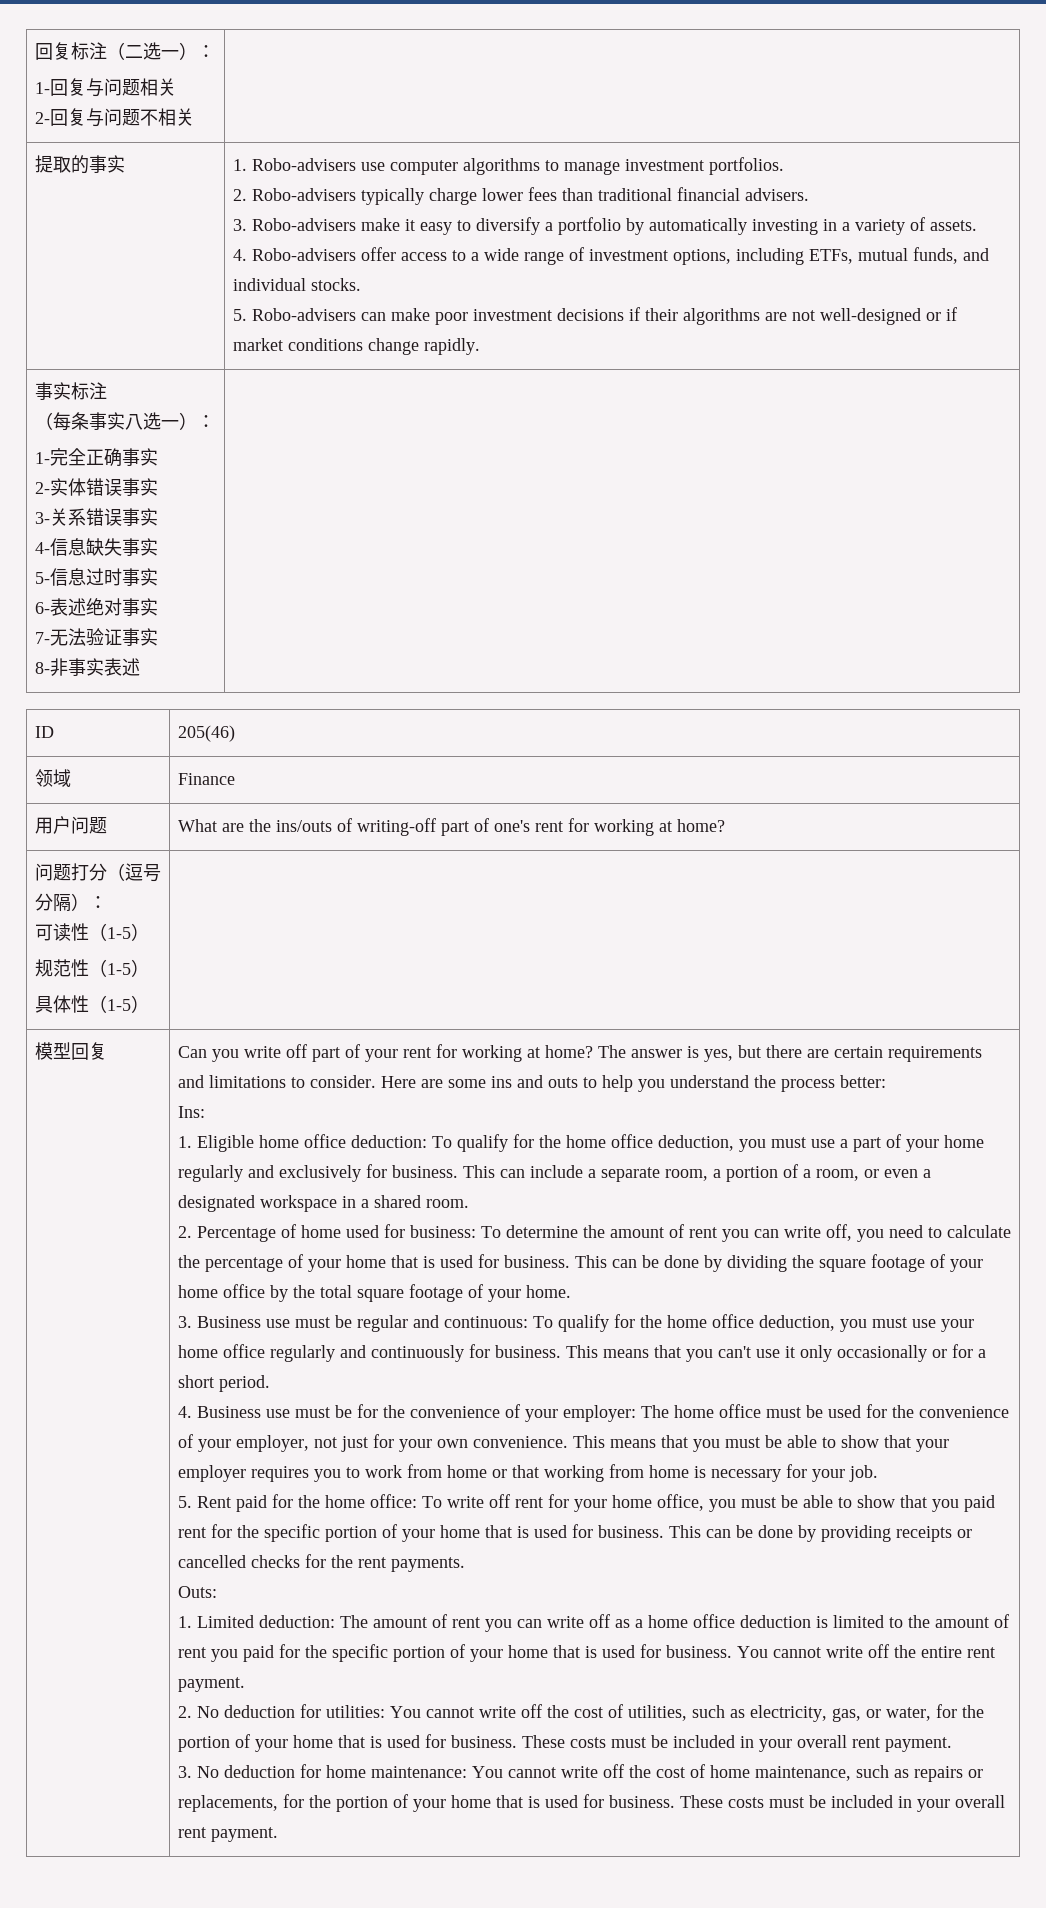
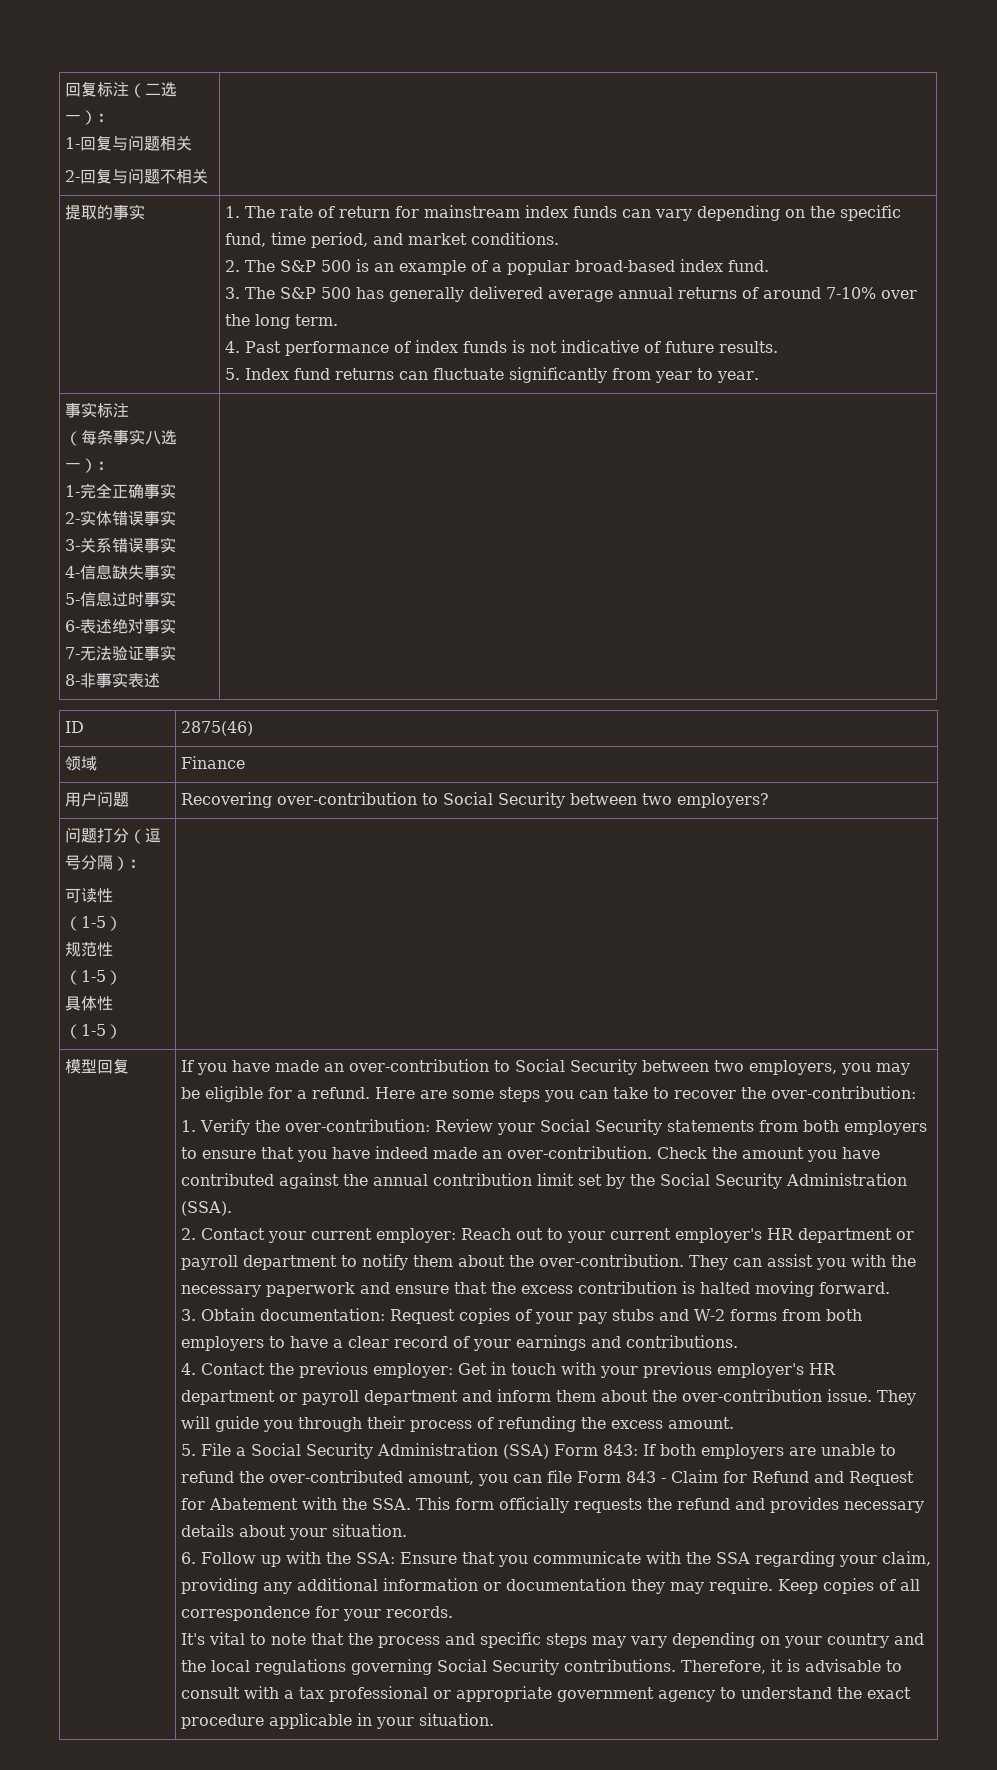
[251,157,784,175] [232,187,809,205] [232,217,977,235] [232,247,989,265] [232,278,361,291] [232,307,957,325] [232,338,480,355] Robo-advisers use computer algorithms to manage investment portfolios. // 2. Robo-advisers typically charge lower fees than traditional financial advisers. // 3. Robo-advisers make it easy to diversify a portfolio by automatically investing in a variety of assets. // 4. Robo-advisers offer access to a wide range of investment options, including ETFs, mutual funds, and individual stocks. // 5. Robo-advisers can make poor investment decisions if their algorithms are not well-designed or if market conditions change rapidly. -> [245,205,902,221] [225,232,560,248] [225,259,770,275] [225,286,918,302] [225,314,339,329] [225,340,779,356] [225,367,760,383] The rate of return for mainstream index funds can vary depending on the specific fund, time period, and market conditions. // 2. The S&P 500 is an example of a popular broad-based index fund. // 3. The S&P 500 has generally delivered average annual returns of around 7-10% over the long term. // 4. Past performance of index funds is not indicative of future results. // 5. Index fund returns can fluctuate significantly from year to year.
[177,725,235,742] 205(46) -> [181,721,254,736] 2875(46)
[177,818,725,836] What are the ins/outs of writing-off part of one's rent for working at home? -> [181,792,770,808] Recovering over-contribution to Social Security between two employers?
[177,1044,982,1062] [177,1075,886,1092] [177,1106,205,1118] [177,1134,984,1152] [177,1164,931,1182] [177,1195,469,1212] [177,1224,1011,1242] [177,1254,983,1272] [177,1284,571,1302] [177,1314,974,1332] [177,1344,986,1362] [177,1375,270,1392] [177,1404,1009,1422] [177,1434,949,1452] [177,1464,878,1482] [177,1494,995,1512] [177,1524,972,1542] [177,1554,465,1572] [177,1586,217,1598] [177,1614,1009,1632] [177,1644,995,1662] [177,1677,245,1692] [177,1704,984,1722] [177,1734,952,1752] [177,1764,983,1782] [177,1794,1005,1812] [177,1827,278,1842] Can you write off part of your rent for working at home? The answer is yes, but there are certain requirements and limitations to consider. Here are some ins and outs to help you understand the process better: // Ins: // 1. Eligible home office deduction: To qualify for the home office deduction, you must use a part of your home regularly and exclusively for business. This can include a separate room, a portion of a room, or even a designated workspace in a shared room. // 2. Percentage of home used for business: To determine the amount of rent you can write off, you need to calculate the percentage of your home that is used for business. This can be done by dividing the square footage of your home office by the total square footage of your home. // 3. Business use must be regular and continuous: To qualify for the home office deduction, you must use your home office regularly and continuously for business. This means that you can't use it only occasionally or for a short period. // 4. Business use must be for the convenience of your employer: The home office must be used for the convenience of your employer, not just for your own convenience. This means that you must be able to show that your employer requires you to work from home or that working from home is necessary for your job. // 5. Rent paid for the home office: To write off rent for your home office, you must be able to show that you paid rent for the specific portion of your home that is used for business. This can be done by providing receipts or cancelled checks for the rent payments. // Outs: // 1. Limited deduction: The amount of rent you can write off as a home office deduction is limited to the amount of rent you paid for the specific portion of your home that is used for business. You cannot write off the entire rent payment. // 2. No deduction for utilities: You cannot write off the cost of utilities, such as electricity, gas, or water, for the portion of your home that is used for business. These costs must be included in your overall rent payment. // 3. No deduction for home maintenance: You cannot write off the cost of home maintenance, such as repairs or replacements, for the portion of your home that is used for business. These costs must be included in your overall rent payment. -> [181,1059,911,1075] [181,1086,917,1102] [181,1119,928,1135] [181,1146,881,1162] [181,1173,908,1189] [181,1201,233,1216] [181,1228,915,1243] [181,1254,917,1270] [181,1281,891,1297] [181,1308,863,1324] [181,1335,739,1351] [181,1362,837,1378] [181,1389,917,1405] [181,1416,735,1432] [181,1443,897,1459] [181,1470,915,1486] [181,1497,925,1513] [181,1524,408,1540] [181,1551,932,1567] [181,1578,921,1594] [181,1606,454,1621] [181,1632,925,1648] [181,1659,903,1675] [181,1686,912,1702] [181,1713,495,1729] If you have made an over-contribution to Social Security between two employers, you may be eligible for a refund. Here are some steps you can take to recover the over-contribution: // 1. Verify the over-contribution: Review your Social Security statements from both employers to ensure that you have indeed made an over-contribution. Check the amount you have contributed against the annual contribution limit set by the Social Security Administration (SSA). // 2. Contact your current employer: Reach out to your current employer's HR department or payroll department to notify them about the over-contribution. They can assist you with the necessary paperwork and ensure that the excess contribution is halted moving forward. // 3. Obtain documentation: Request copies of your pay stubs and W-2 forms from both employers to have a clear record of your earnings and contributions. // 4. Contact the previous employer: Get in touch with your previous employer's HR department or payroll department and inform them about the over-contribution issue. They will guide you through their process of refunding the excess amount. // 5. File a Social Security Administration (SSA) Form 843: If both employers are unable to refund the over-contributed amount, you can file Form 843 - Claim for Refund and Request for Abatement with the SSA. This form officially requests the refund and provides necessary details about your situation. // 6. Follow up with the SSA: Ensure that you communicate with the SSA regarding your claim, providing any additional information or documentation they may require. Keep copies of all correspondence for your records. // It's vital to note that the process and specific steps may vary depending on your country and the local regulations governing Social Security contributions. Therefore, it is advisable to consult with a tax professional or appropriate government agency to understand the exact procedure applicable in your situation.

